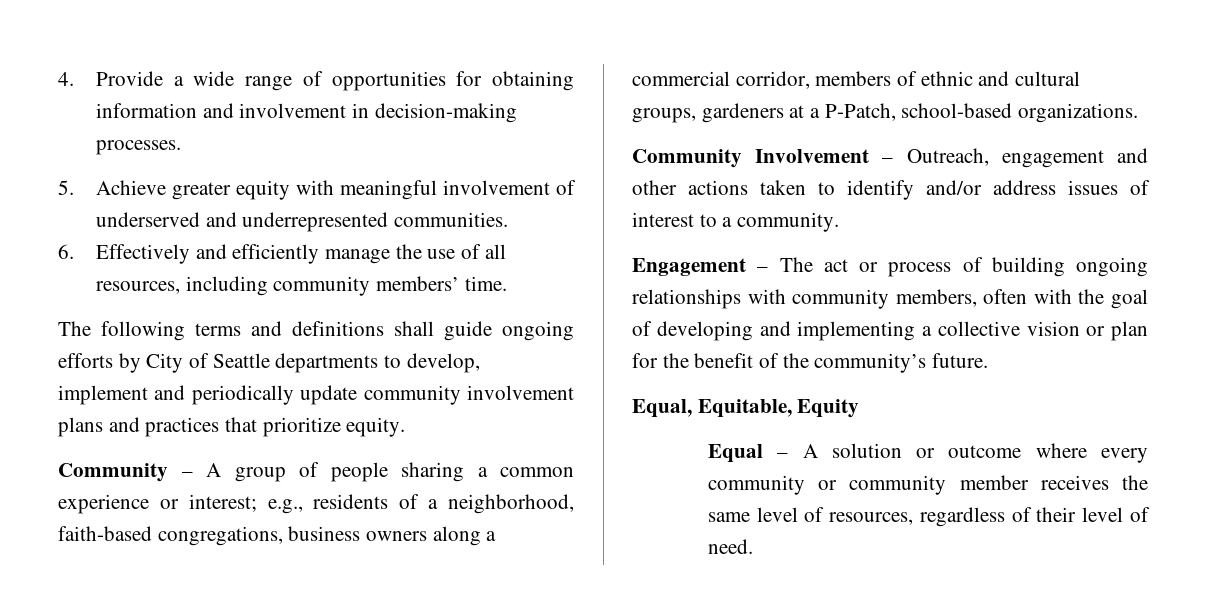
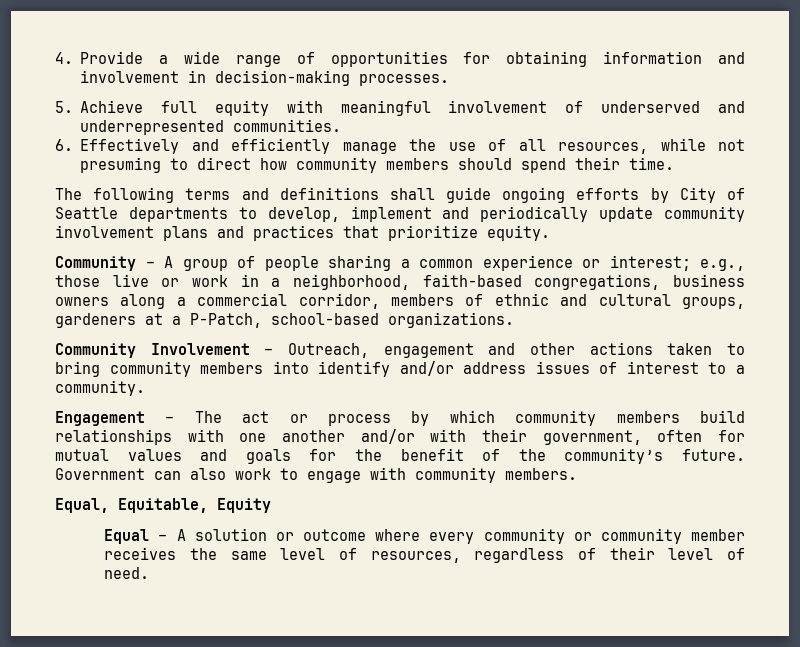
[171,182,231,200] greater -> [161,101,198,113] full
[185,276,459,296] including community members’ -> [660,138,746,151] [80,157,621,173] while not presuming to direct how community members should spend their
[313,494,420,509] residents of -> [55,274,259,287] those live or work in
(835, 188) none -> [55,361,309,377] bring community members into
[962,257,1148,277] [632,289,1148,309] [632,321,1148,341] of building ongoing relationships with community members, often with the goal of developing and implementing a collective vision or plan -> [411,410,745,426] [55,429,745,445] [55,449,291,464] by which community members build relationships with one another and/or with their government, often for mutual values and goals
(989, 360) none -> [55,467,577,483] Government can also work to engage with community members.

